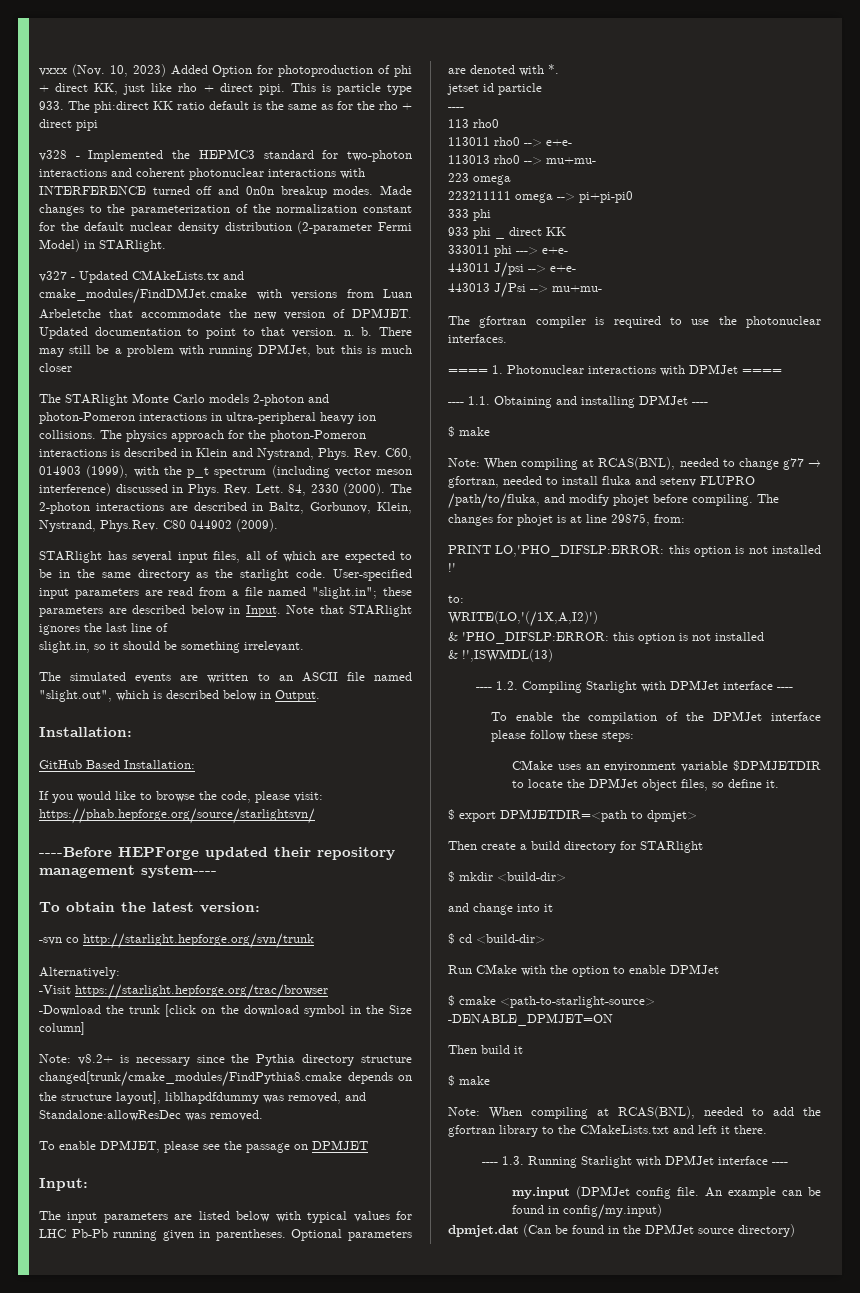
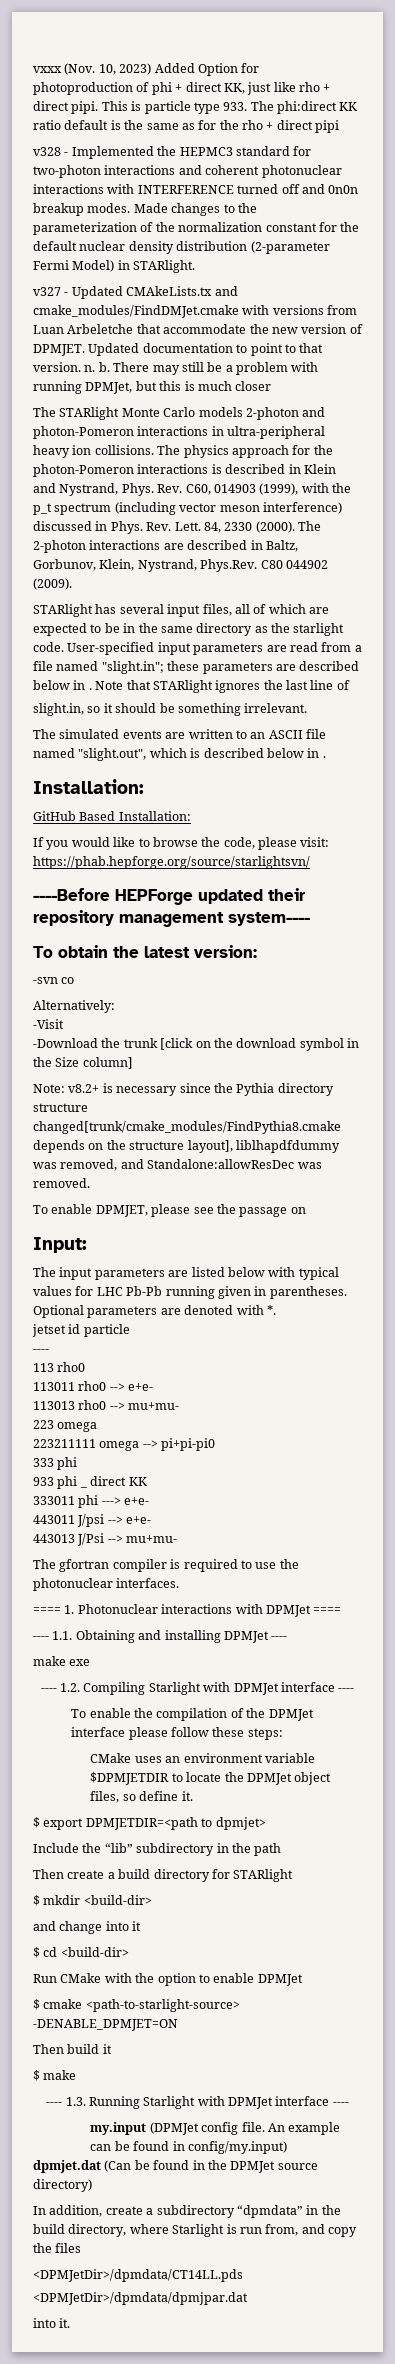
[245,605,281,617] Input. -> [88,688,92,690] .
[275,690,320,702] Output. -> [322,756,326,758] .
[83,933,314,949] http://starlight.hepforge.org/svn/trunk -> (75, 980) none
[75,984,328,1000] https://starlight.hepforge.org/trac/browser -> (64, 1024) none
[312,1140,368,1150] DPMJET -> (306, 1210) none
[448,426,490,437] [448,457,821,470] [448,476,755,488] [448,493,779,509] [448,513,685,526] [448,545,821,557] [448,563,456,572] [448,595,464,603] [448,611,598,627] [448,632,764,644] [448,649,553,662] $ make // Note: When compiling at RCAS(BNL), needed to change g77 → gfortran, needed to install fluka and setenv FLUPRO /path/to/fluka, and modify phojet before compiling. The changes for phojet is at line 29875, from: // PRINT LO,'PHO_DIFSLP:ERROR: this option is not installed !' // to: // WRITE(LO,'(/1X,A,I2)') // & 'PHO_DIFSLP:ERROR: this option is not installed // & !',ISWMDL(13) -> [33,1656,91,1666] make exe
(697, 816) none -> [33,1843,282,1856] // Include the “lib” subdirectory in the path
[448,1106,821,1119] [448,1124,767,1137] // Note: When compiling at RCAS(BNL), needed to add the gfortran library to the CMakeLists.txt and left it there. -> (77, 2075) none
(795, 1230) none -> [33,2205,341,2218] [33,2224,357,2237] [33,2243,82,2253] [33,2269,243,2282] [33,2292,248,2305] [33,2318,71,2328] // In addition, create a subdirectory “dpmdata” in the build directory, where Starlight is run from, and copy the files // <DPMJetDir>/dpmdata/CT14LL.pds // <DPMJetDir>/dpmdata/dpmjpar.dat // into it.

